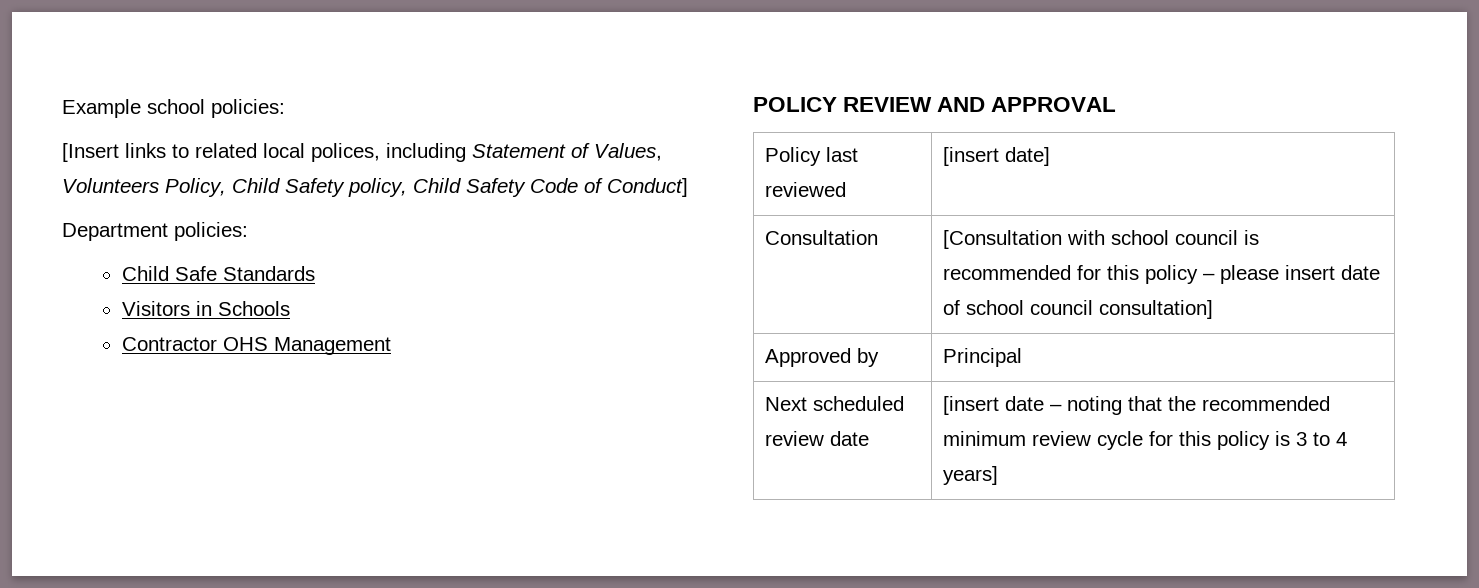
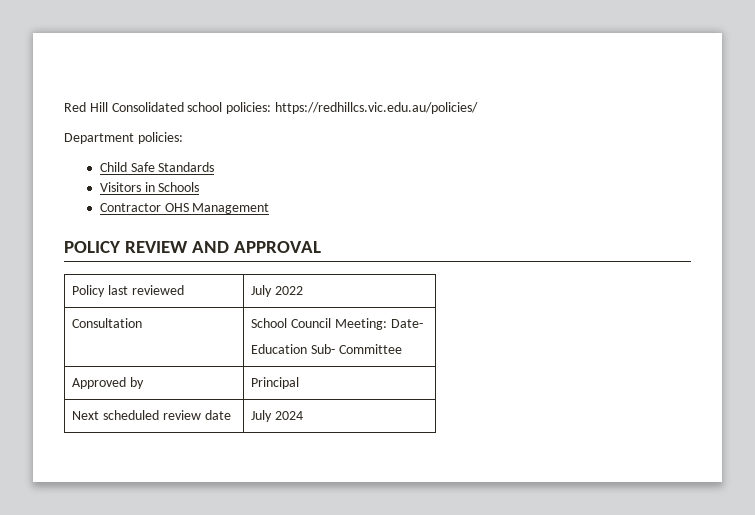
[62,99,141,118] Example -> [64,102,184,112] Red Hill Consolidated
[62,143,662,162] [62,178,688,197] // [Insert links to related local polices, including Statement of Values, Volunteers Policy, Child Safety policy, Child Safety Code of Conduct] -> [274,102,478,114] https://redhillcs.vic.edu.au/policies/
[942,147,1050,166] [insert date] -> [251,285,304,297] July 2022
[942,230,1259,249] [942,265,1380,284] [942,300,1213,319] [Consultation with school council is recommended for this policy – please insert date of school council consultation] -> [251,318,423,330] [251,344,402,354] School Council Meeting: Date- // Education Sub- Committee
[942,396,1330,415] [942,431,1347,450] [942,466,998,485] [insert date – noting that the recommended minimum review cycle for this policy is 3 to 4 years] -> [251,410,304,422] July 2024

